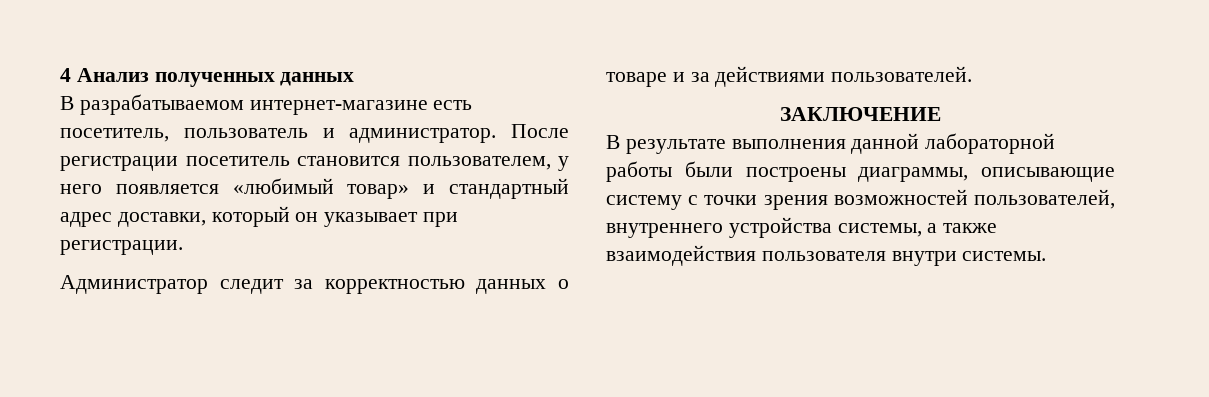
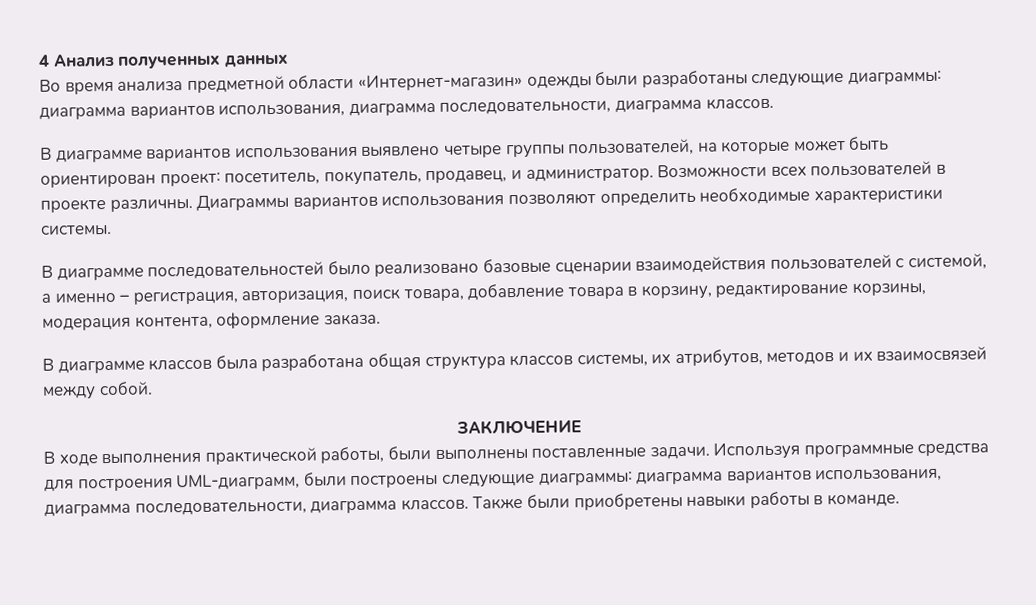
[60,94,473,115] [60,124,569,143] [60,156,569,171] [60,178,569,199] [60,206,459,227] [60,240,183,255] [60,275,569,294] [606,66,973,87] [780,107,941,121] [606,133,1056,154] [606,161,1115,182] [606,189,1115,210] [606,217,998,238] [606,245,1047,266] В разрабатываемом интернет-магазине есть посетитель, пользователь и администратор. После регистрации посетитель становится пользователем, у него появляется «любимый товар» и стандартный адрес доставки, который он указывает при регистрации. // Администратор следит за корректностью данных о товаре и за действиями пользователей. // ЗАКЛЮЧЕНИЕ // В результате выполнения данной лабораторной работы были построены диаграммы, описывающие систему с точки зрения возможностей пользователей, внутреннего устройства системы, а также взаимодействия пользователя внутри системы. -> [39,70,942,95] [39,97,774,120] [40,136,890,163] [40,160,946,188] [40,187,943,213] [41,224,112,235] [41,253,987,281] [41,282,927,305] [42,311,381,331] [42,346,988,374] [42,381,153,400] [456,419,582,435] [43,441,990,467] [44,468,943,492] [44,491,900,517] Во время анализа предметной области «Интернет-магазин» одежды были разработаны следующие диаграммы: диаграмма вариантов использования, диаграмма последовательности, диаграмма классов. // В диаграмме вариантов использования выявлено четыре группы пользователей, на которые может быть ориентирован проект: посетитель, покупатель, продавец, и администратор. Возможности всех пользователей в проекте различны. Диаграммы вариантов использования позволяют определить необходимые характеристики системы. // В диаграмме последовательностей было реализовано базовые сценарии взаимодействия пользователей с системой, а именно – регистрация, авторизация, поиск товара, добавление товара в корзину, редактирование корзины, модерация контента, оформление заказа. // В диаграмме классов была разработана общая структура классов системы, их атрибутов, методов и их взаимосвязей между собой. // ЗАКЛЮЧЕНИЕ // В ходе выполнения практической работы, были выполнены поставленные задачи. Используя программные средства для построения UML-диаграмм, были построены следующие диаграммы: диаграмма вариантов использования, диаграмма последовательности, диаграмма классов. Также были приобретены навыки работы в команде.

